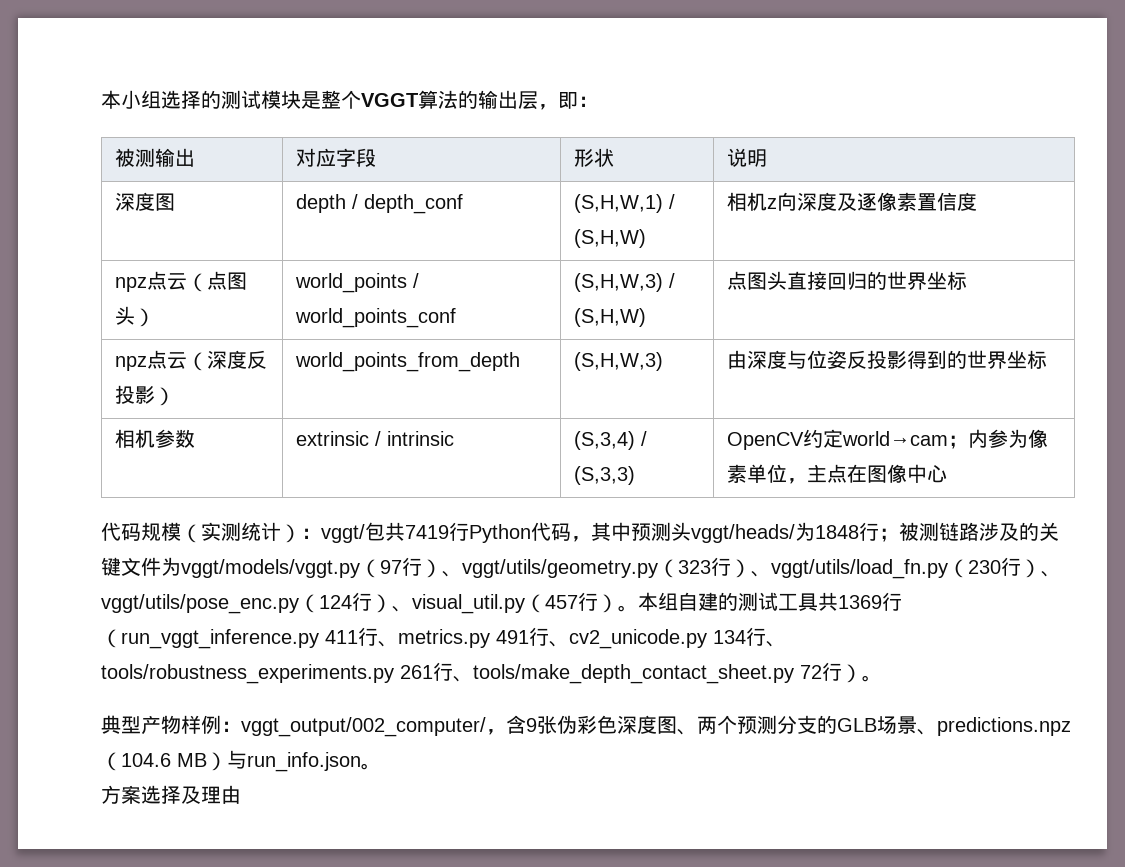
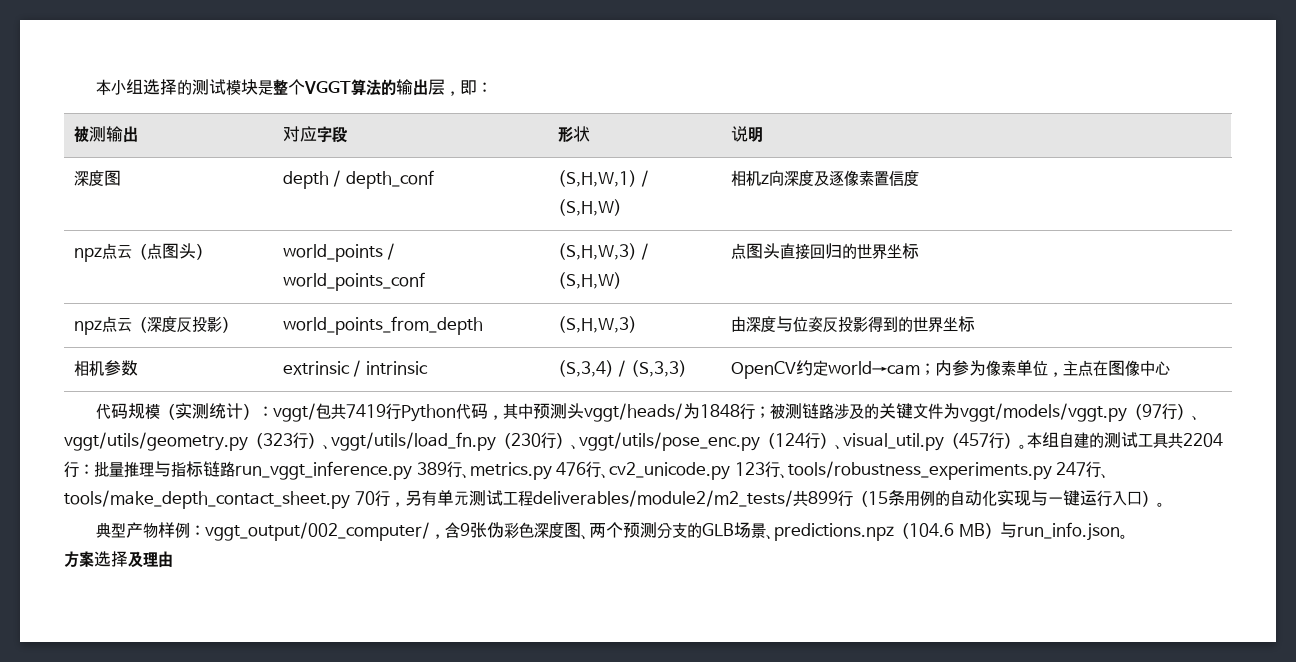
[838,592,902,611] [101,629,358,649] 1369行（run_vggt_inference.py 411 -> [1183,433,1223,447] [64,461,447,480] 2204行：批量推理与指标链路run_vggt_inference.py 389
[496,630,529,644] 491 -> [556,462,587,476] 476
[713,630,746,644] 134 -> [734,462,765,476] 123
[400,665,433,679] 261 -> [1056,462,1087,476] 247
[800,662,842,681] 72行 -> [354,490,1142,507] 70行，另有单元测试工程deliverables/module2/m2_tests/共899行（15条用例的自动化实现与一键运行入口

